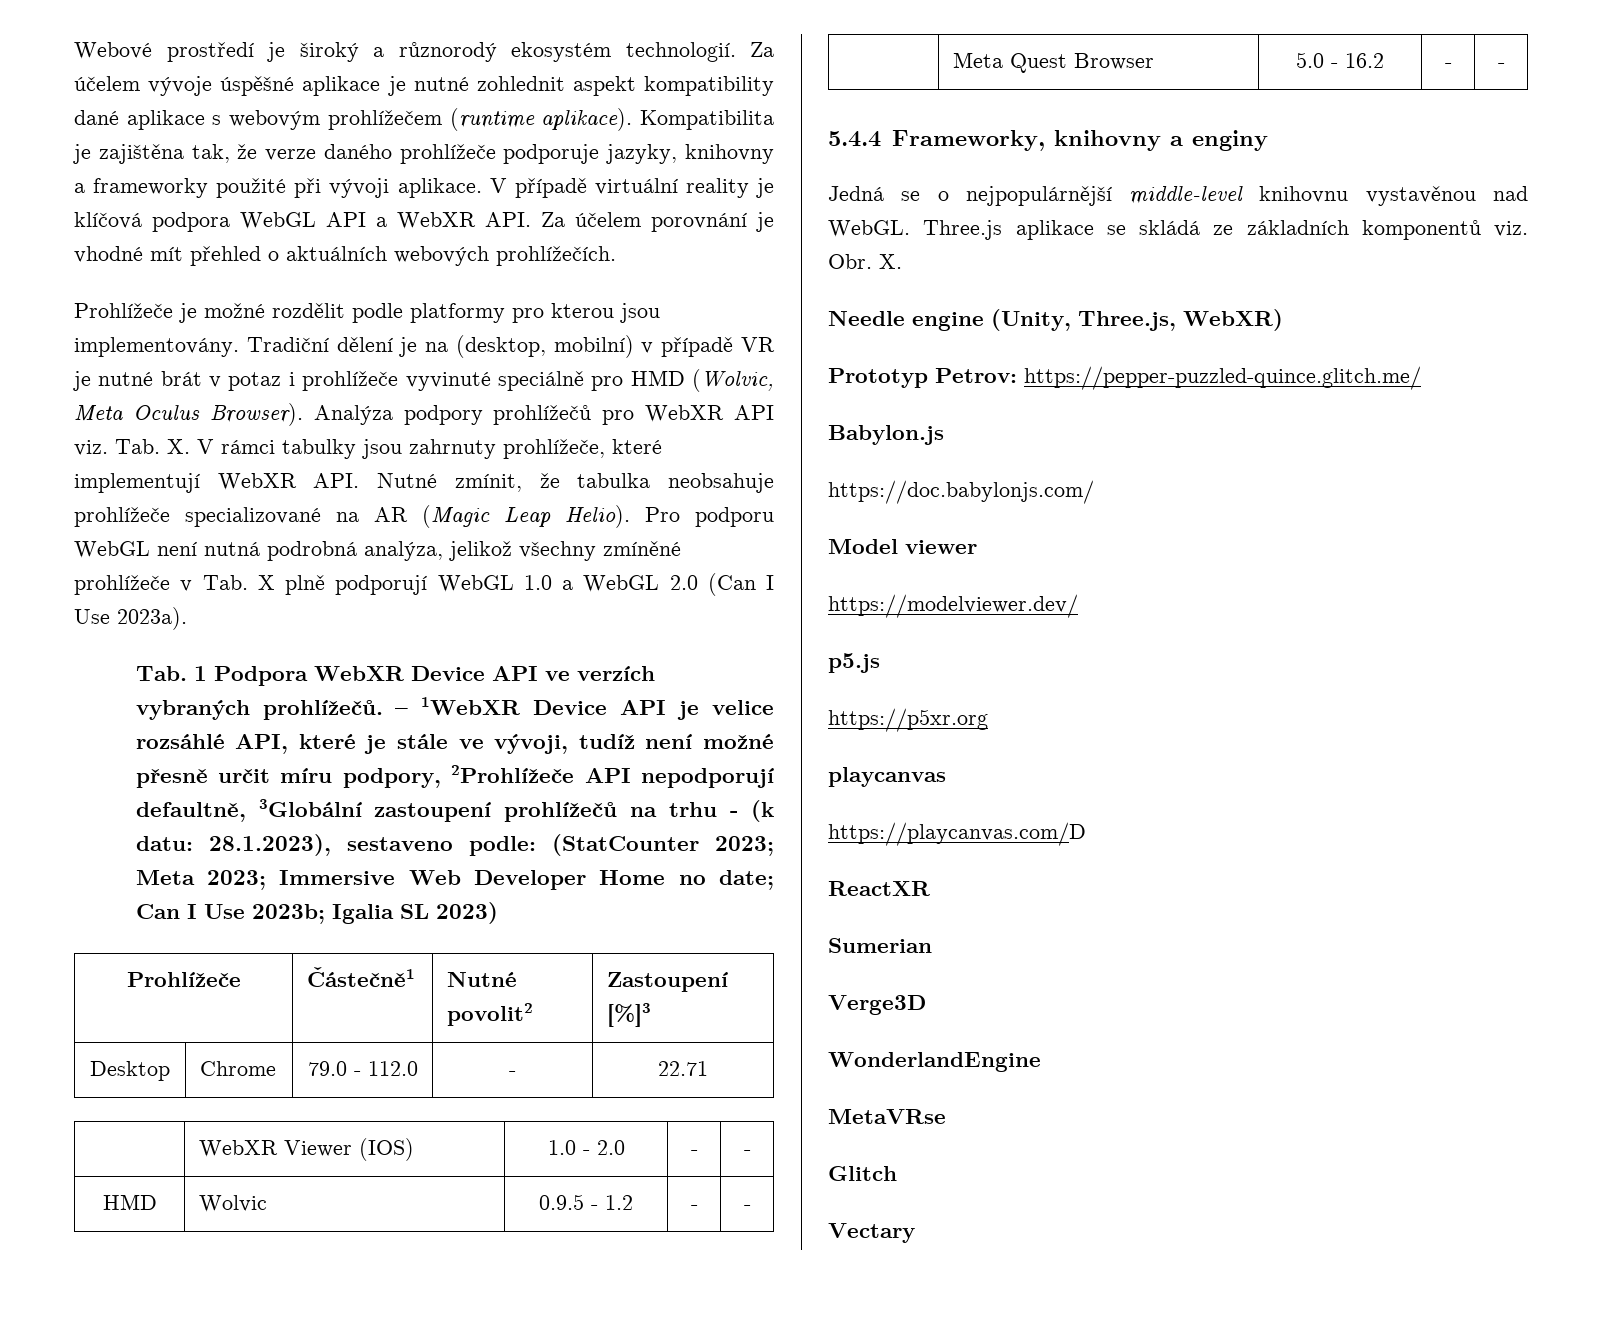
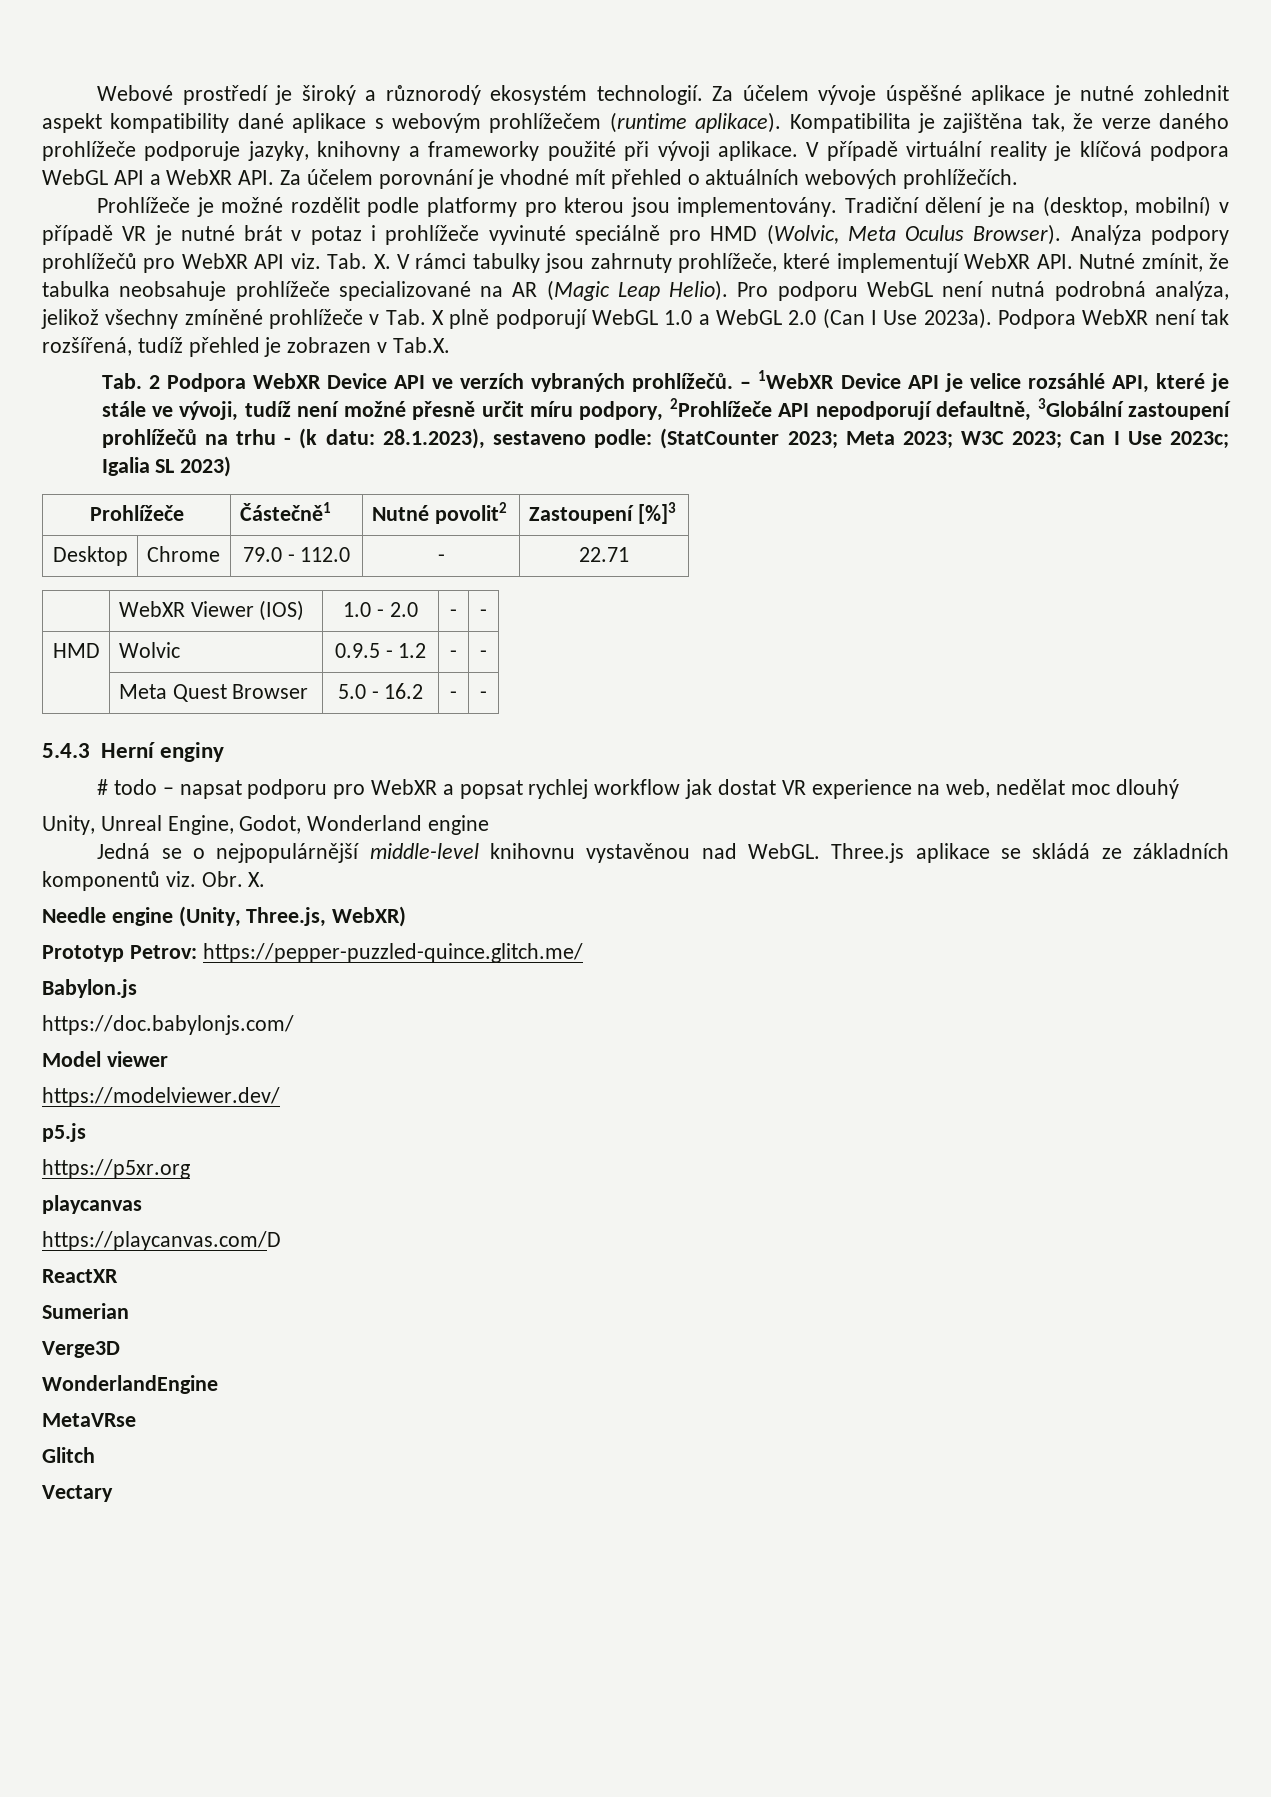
[135,666,207,681] // Tab. 1 -> [998,309,1229,329] [42,337,450,357] [101,373,160,389] Podpora WebXR není tak rozšířená, tudíž přehled je zobrazen v Tab.X. // Tab. 2
[279,870,775,890] Immersive Web Developer Home no date; -> [961,431,1063,449] W3C 2023;
[251,904,325,924] 2023b; -> [1169,431,1229,449] 2023c;
[828,130,1268,151] 5.4.4 Frameworky, knihovny a enginy -> [42,742,224,762] [97,779,1179,799] [42,815,490,835] 5.4.3 Herní enginy // # todo – napsat podporu pro WebXR a popsat rychlej workflow jak dostat VR experience na web, nedělat moc dlouhý // Unity, Unreal Engine, Godot, Wonderland engine

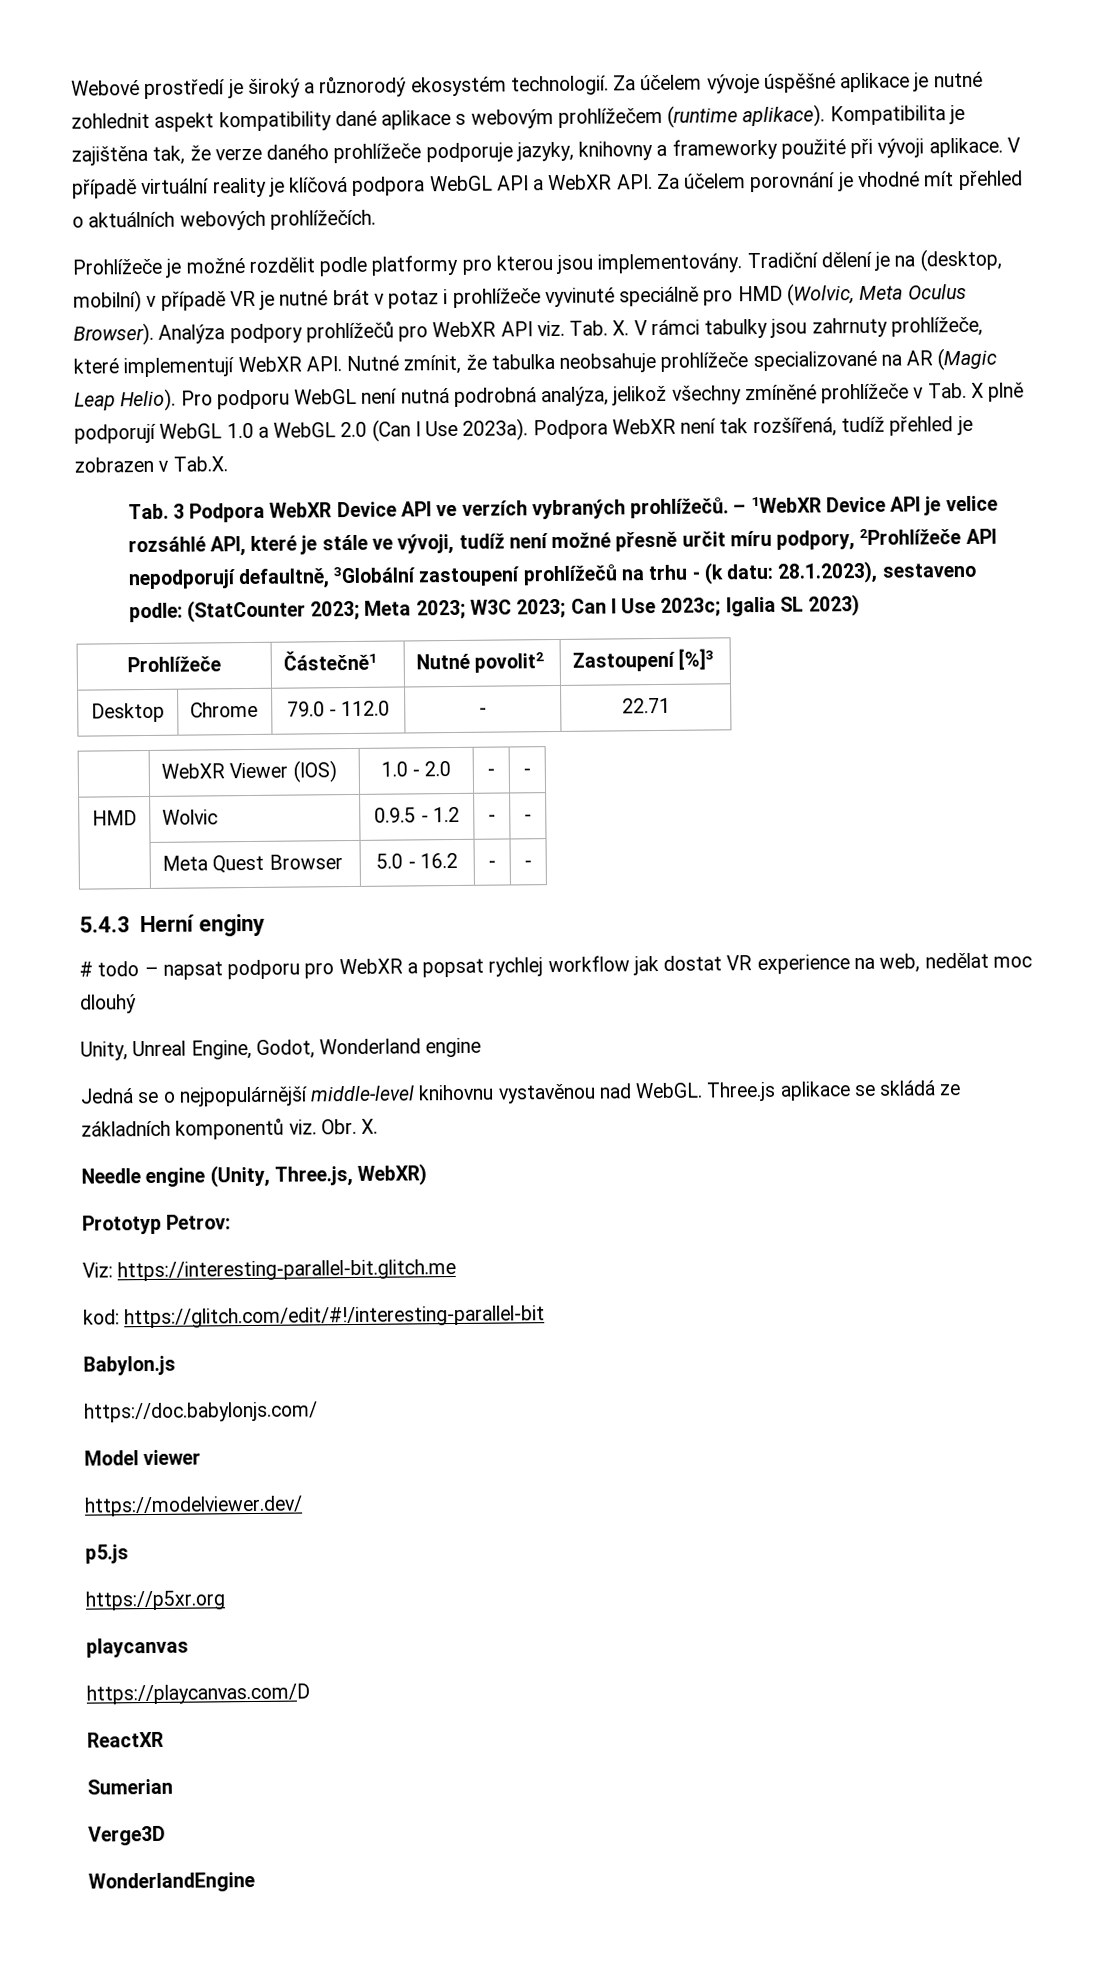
[148,375,160,389] 2 -> [172,503,185,519] 3
[202,943,583,963] https://pepper-puzzled-quince.glitch.me/ -> [82,1258,457,1282] [83,1305,546,1329] // Viz: https://interesting-parallel-bit.glitch.me // kod: https://glitch.com/edit/#!/interesting-parallel-bit
[42,1413,136,1427] [42,1447,95,1463] [42,1485,113,1502] // MetaVRse // Glitch // Vectary -> (255, 1882) none

